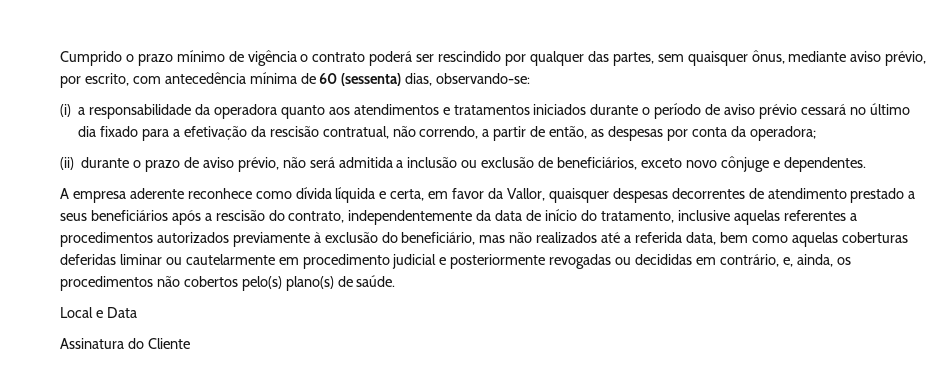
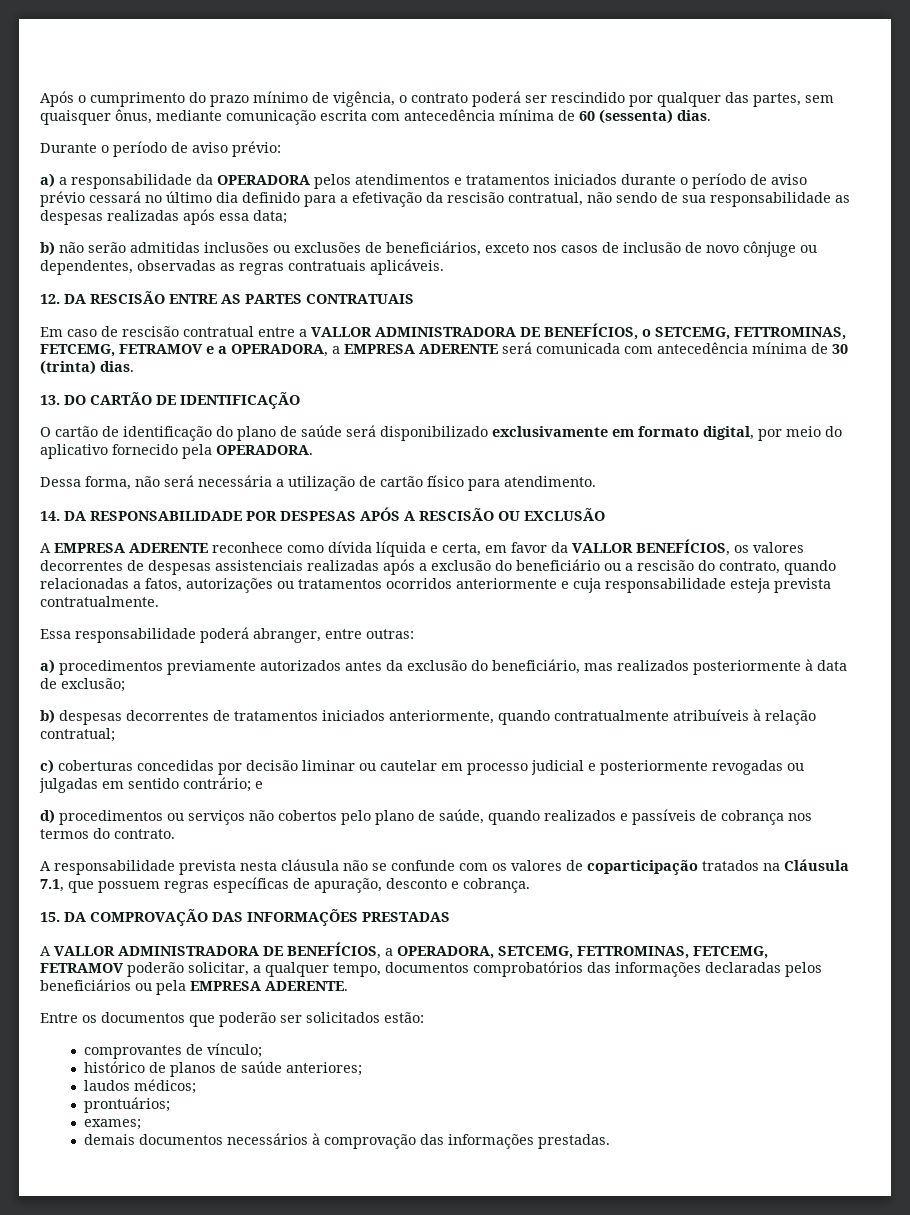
[60,51,134,66] Cumprido o -> [40,91,206,107] Após o cumprimento do
[247,50,297,66] vigência -> [333,91,395,107] vigência,
[850,51,927,66] [60,73,129,88] aviso prévio, por escrito, -> [226,110,367,125] comunicação escrita
[405,73,531,86] [60,104,350,119] dias, observando-se: // (i) a responsabilidade da operadora quanto aos -> [677,110,711,121] [40,141,281,157] [40,173,351,189] dias. // Durante o período de aviso prévio: // a) a responsabilidade da OPERADORA pelos
[100,126,139,137] fixado -> [242,192,300,203] definido
[419,126,816,141] [60,156,866,172] [60,188,184,203] correndo, a partir de então, as despesas por conta da operadora; // (ii) durante o prazo de aviso prévio, não será admitida a inclusão ou exclusão de beneficiários, exceto novo cônjuge e dependentes. // A empresa aderente -> [616,192,850,207] [40,209,287,225] [40,241,817,257] [40,259,444,275] [40,291,414,304] [40,323,846,340] [40,342,848,357] [40,360,134,375] [40,392,300,409] [40,425,842,441] [40,444,313,459] [40,475,596,491] [40,507,605,521] [40,543,208,553] sendo de sua responsabilidade as despesas realizadas após essa data; // b) não serão admitidas inclusões ou exclusões de beneficiários, exceto nos casos de inclusão de novo cônjuge ou dependentes, observadas as regras contratuais aplicáveis. // 12. DA RESCISÃO ENTRE AS PARTES CONTRATUAIS // Em caso de rescisão contratual entre a VALLOR ADMINISTRADORA DE BENEFÍCIOS, o SETCEMG, FETTROMINAS, FETCEMG, FETRAMOV e a OPERADORA, a EMPRESA ADERENTE será comunicada com antecedência mínima de 30 (trinta) dias. // 13. DO CARTÃO DE IDENTIFICAÇÃO // O cartão de identificação do plano de saúde será disponibilizado exclusivamente em formato digital, por meio do aplicativo fornecido pela OPERADORA. // Dessa forma, não será necessária a utilização de cartão físico para atendimento. // 14. DA RESPONSABILIDADE POR DESPESAS APÓS A RESCISÃO OU EXCLUSÃO // A EMPRESA ADERENTE
[506,188,916,203] [60,209,857,225] [60,232,908,247] [60,254,390,269] Vallor, quaisquer despesas decorrentes de atendimento prestado a seus beneficiários após a rescisão do contrato, independentemente da data de início do tratamento, inclusive aquelas referentes a procedimentos autorizados previamente à exclusão do beneficiário, mas não realizados até a referida data, bem como aquelas coberturas deferidas liminar ou cautelarmente em procedimento -> [572,539,804,556] [40,559,836,575] [40,578,831,593] [40,596,159,607] [40,627,414,643] [40,659,847,675] [40,678,125,692] [40,709,816,725] [40,728,115,742] [40,759,528,775] VALLOR BENEFÍCIOS, os valores decorrentes de despesas assistenciais realizadas após a exclusão do beneficiário ou a rescisão do contrato, quando relacionadas a fatos, autorizações ou tratamentos ocorridos anteriormente e cuja responsabilidade esteja prevista contratualmente. // Essa responsabilidade poderá abranger, entre outras: // a) procedimentos previamente autorizados antes da exclusão do beneficiário, mas realizados posteriormente à data de exclusão; // b) despesas decorrentes de tratamentos iniciados anteriormente, quando contratualmente atribuíveis à relação contratual; // c) coberturas concedidas por decisão liminar ou cautelar em processo
[635,254,851,267] [60,275,396,291] [60,307,137,318] [60,338,190,349] decididas em contrário, e, ainda, os procedimentos não cobertos pelo(s) plano(s) de saúde. // Local e Data // Assinatura do Cliente -> [39,777,263,793] [40,809,812,825] [40,828,175,839] [40,859,849,875] [40,877,530,893] [40,909,450,926] [40,942,768,959] [40,961,822,977] [40,979,348,995] [40,1012,424,1027] [84,1043,263,1059] [84,1061,363,1077] [84,1079,197,1094] [84,1097,171,1113] [84,1119,142,1130] [84,1133,611,1149] julgadas em sentido contrário; e // d) procedimentos ou serviços não cobertos pelo plano de saúde, quando realizados e passíveis de cobrança nos termos do contrato. // A responsabilidade prevista nesta cláusula não se confunde com os valores de coparticipação tratados na Cláusula 7.1, que possuem regras específicas de apuração, desconto e cobrança. // 15. DA COMPROVAÇÃO DAS INFORMAÇÕES PRESTADAS // A VALLOR ADMINISTRADORA DE BENEFÍCIOS, a OPERADORA, SETCEMG, FETTROMINAS, FETCEMG, FETRAMOV poderão solicitar, a qualquer tempo, documentos comprobatórios das informações declaradas pelos beneficiários ou pela EMPRESA ADERENTE. // Entre os documentos que poderão ser solicitados estão: // comprovantes de vínculo; // histórico de planos de saúde anteriores; // laudos médicos; // prontuários; // exames; // demais documentos necessários à comprovação das informações prestadas.

